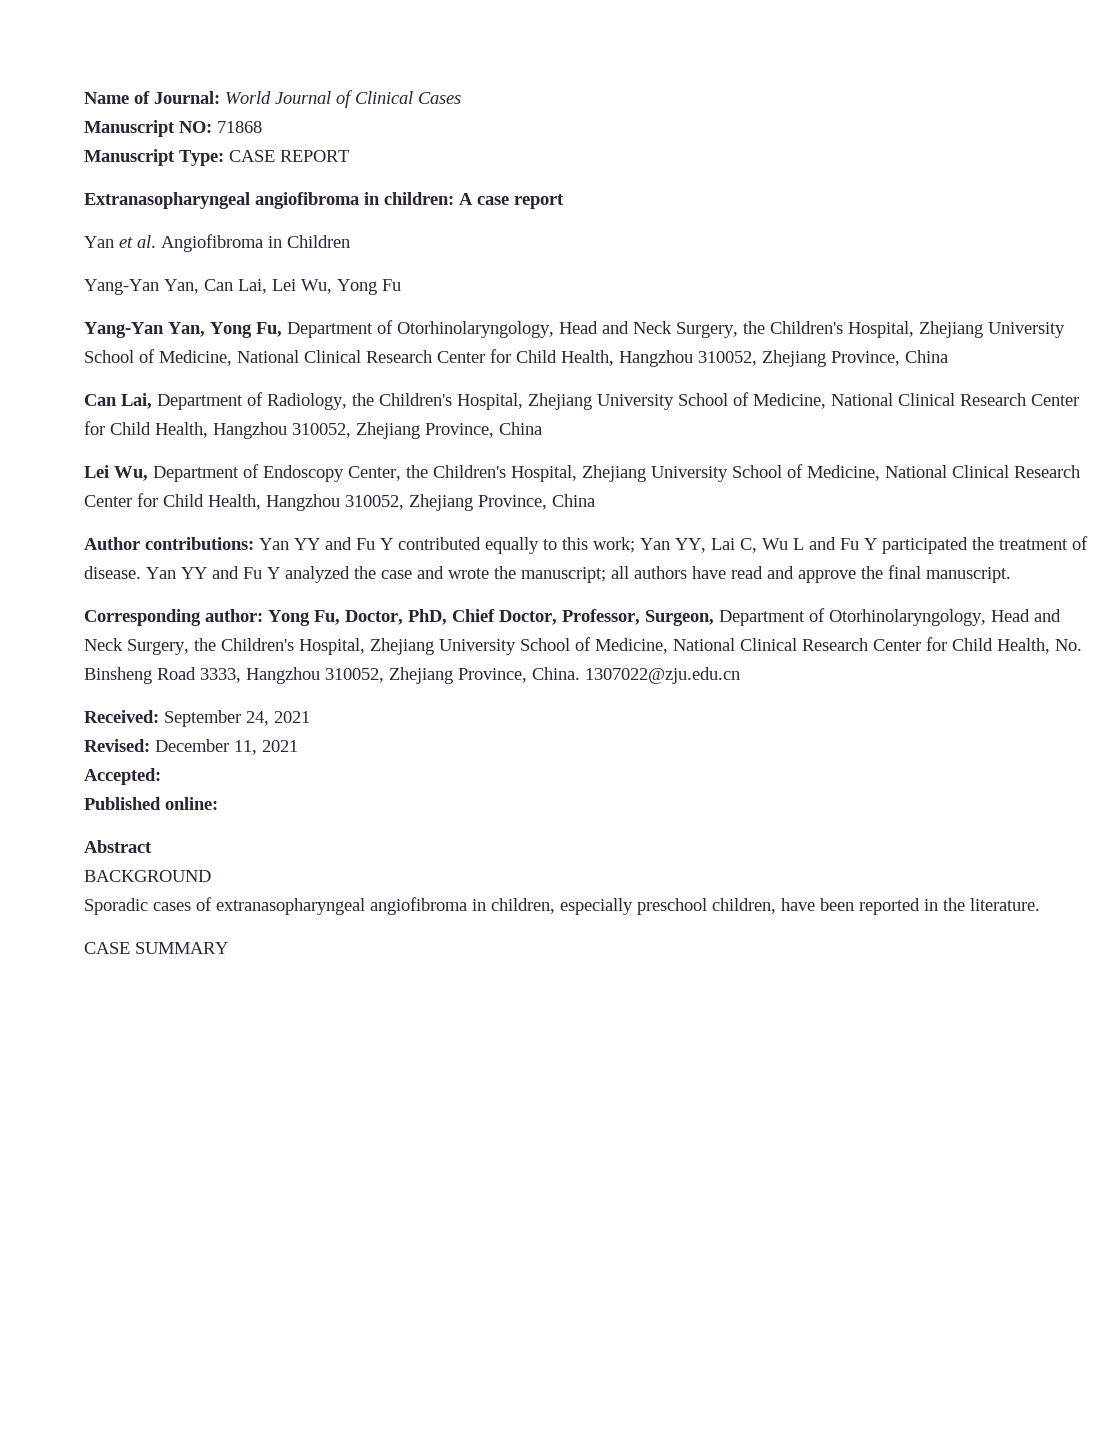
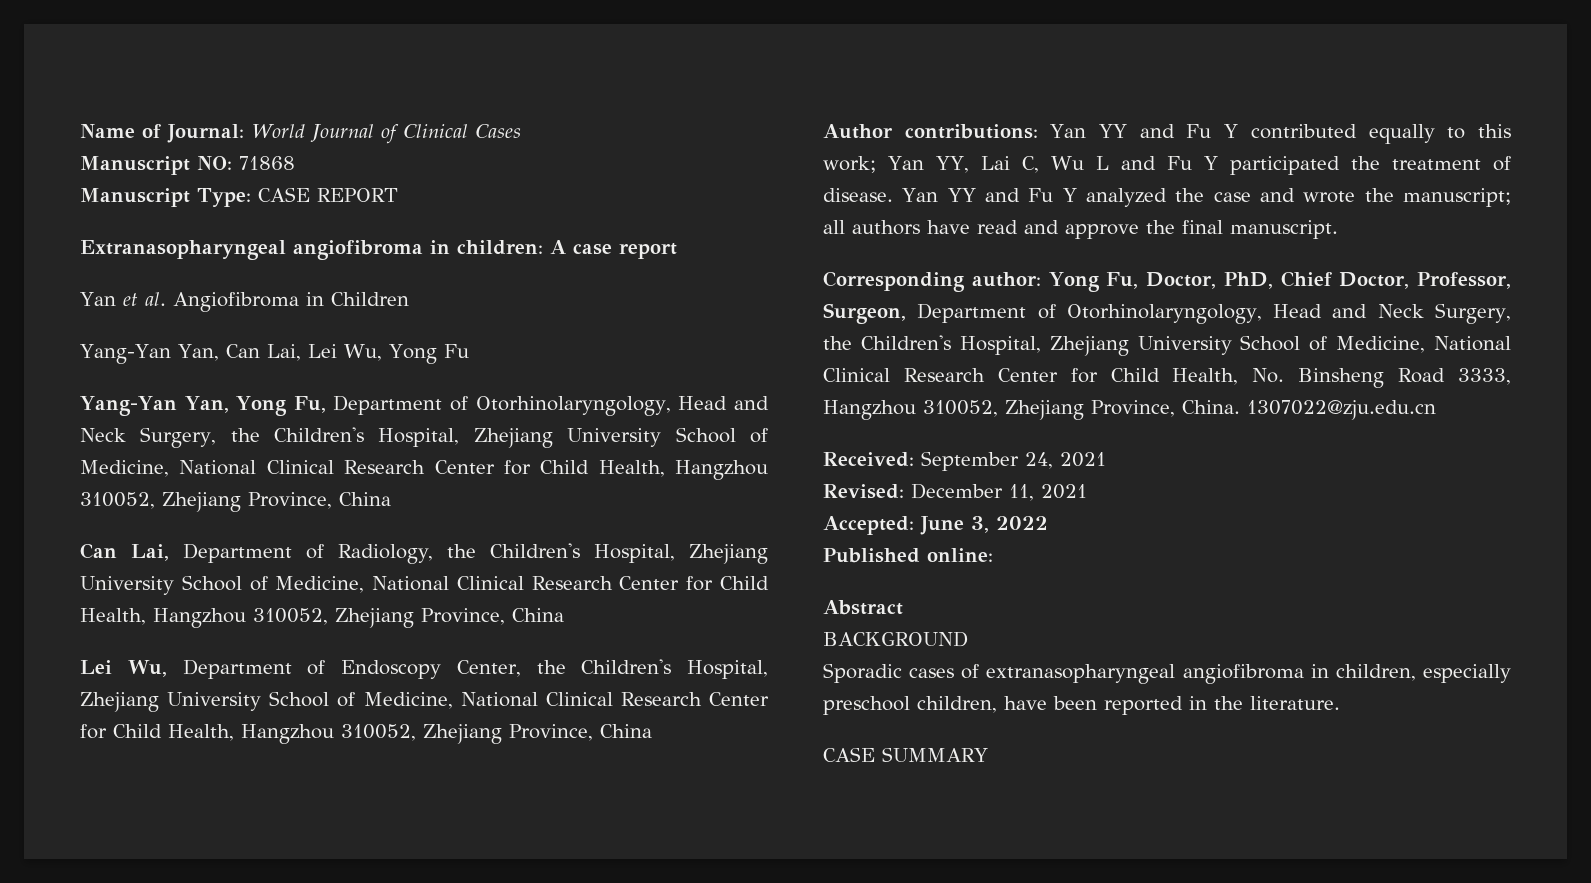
(161, 776) none -> [920,516,1048,535] June 3, 2022

